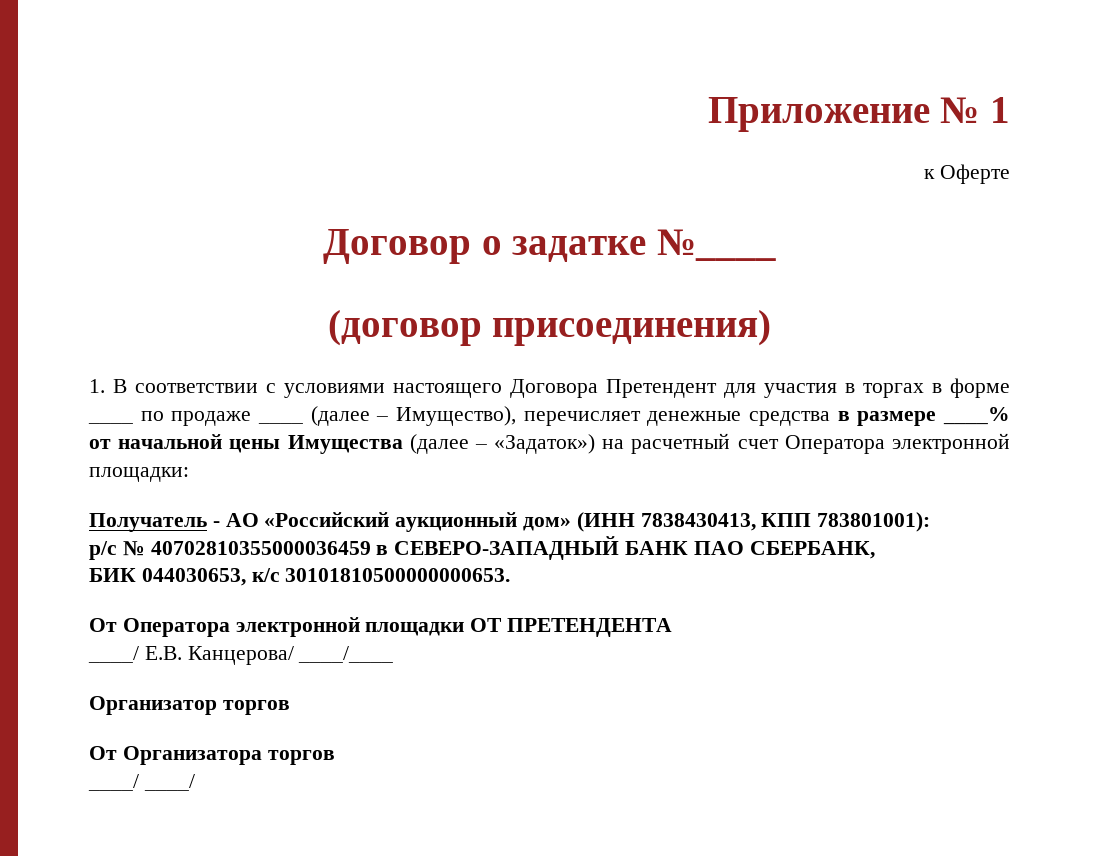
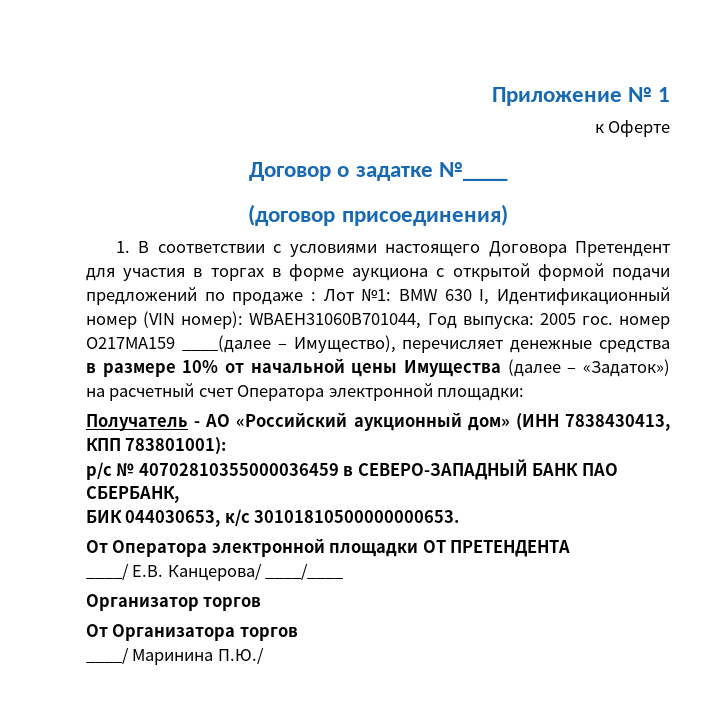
[88,421,133,424] [140,406,370,426] ____ по продаже ____ (далее -> [352,263,670,281] [86,287,670,305] [86,311,670,329] [86,335,271,353] аукциона с открытой формой подачи предложений по продаже : Лот №1: BMW 630 I, Идентификационный номер (VIN номер): WBAEH31060B701044, Год выпуска: 2005 гос. номер О217МА159 ____(далее
[942,407,1010,425] ____% -> [182,360,219,373] 10%
[143,774,195,791] ____/ -> [132,647,264,665] Маринина П.Ю./

